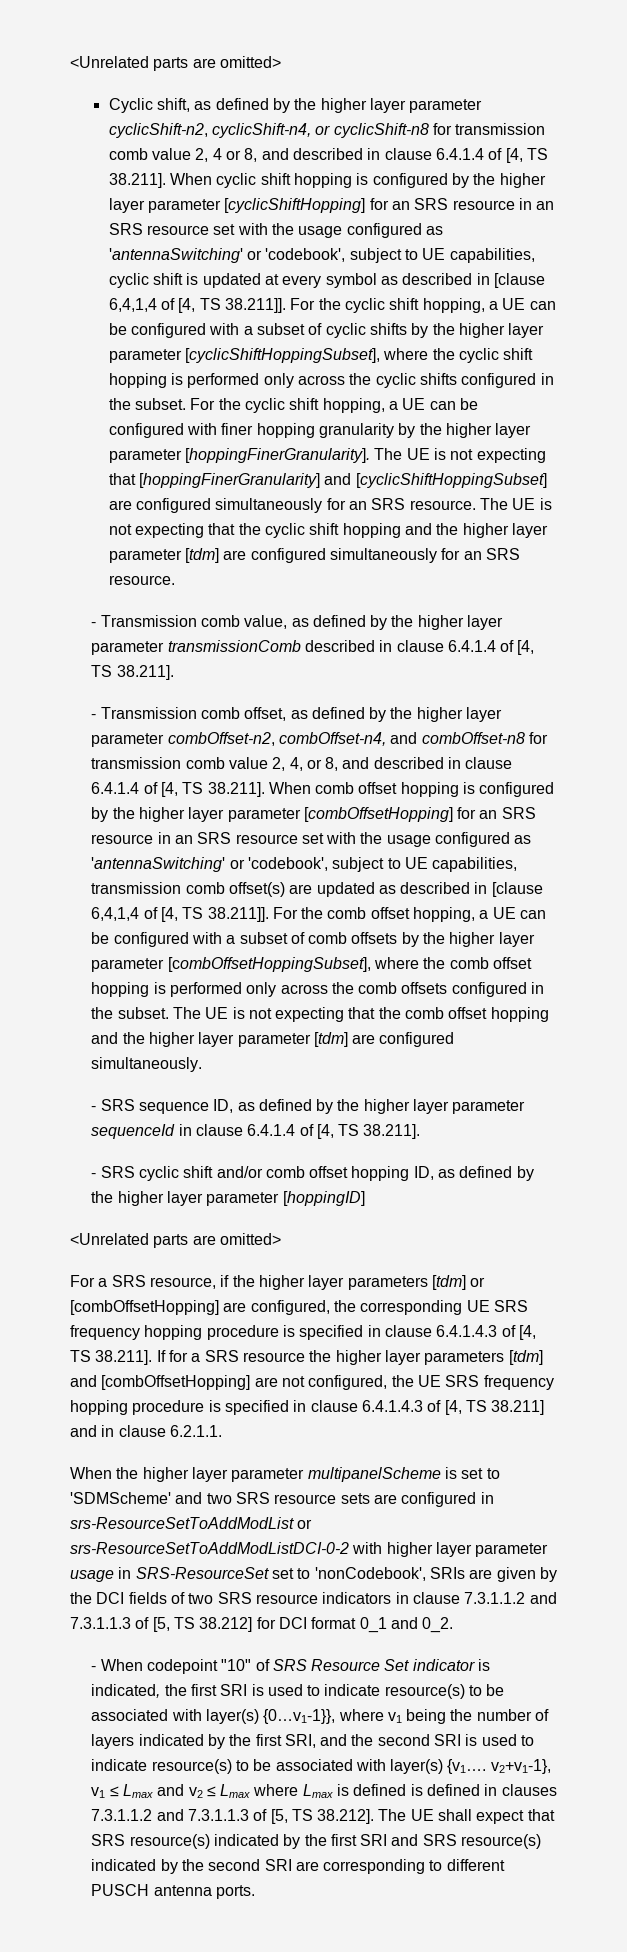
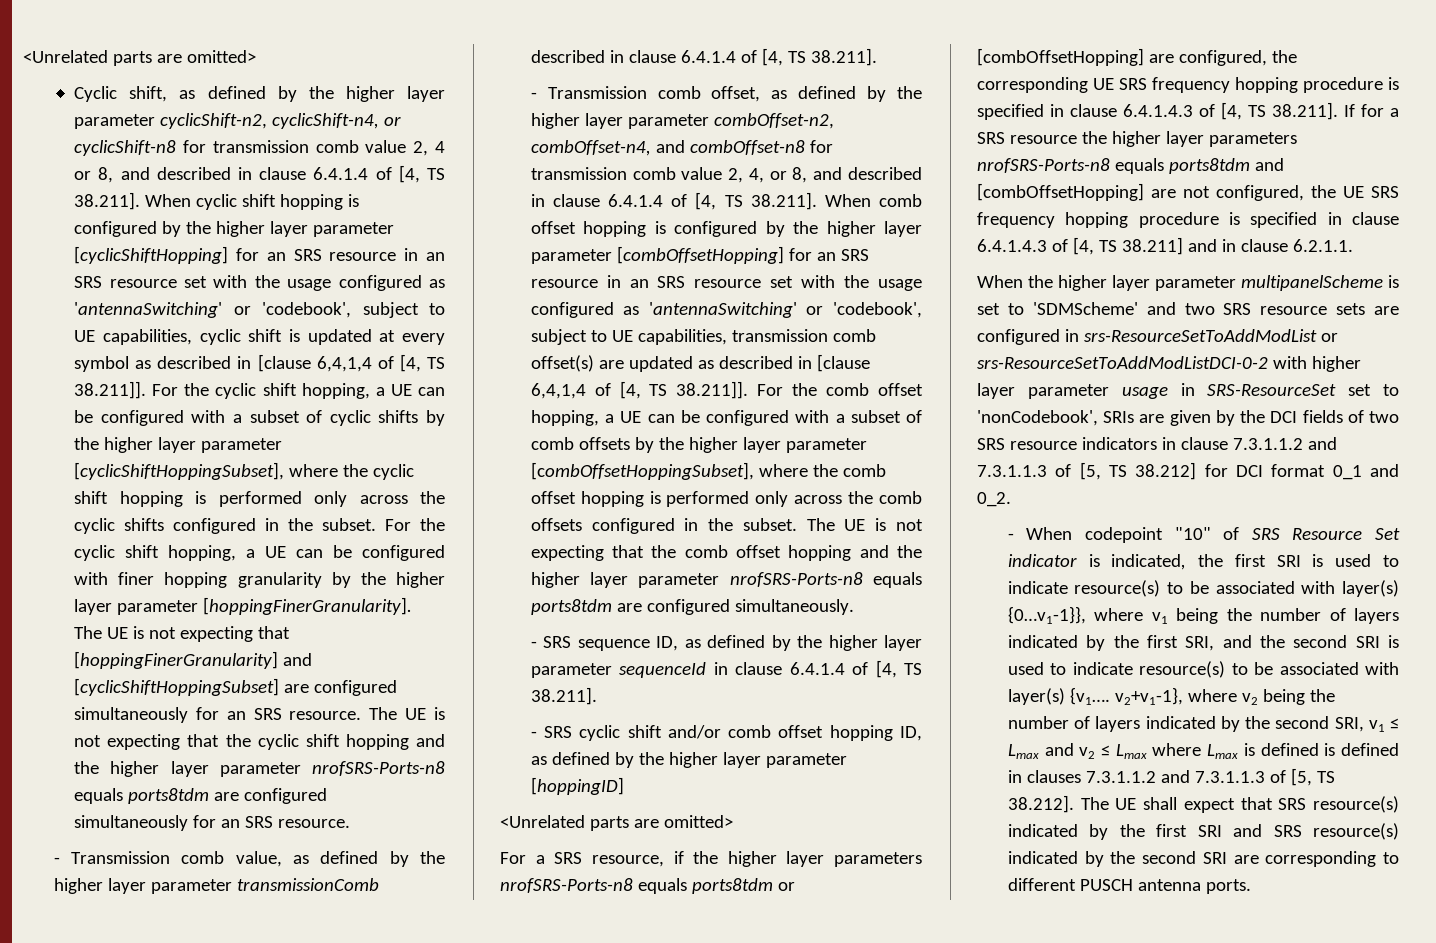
[185,548,220,563] [tdm] -> [312,761,445,776] [74,788,210,804] nrofSRS-Ports-n8 equals ports8tdm
[313,1032,348,1047] [tdm] -> [729,572,922,588] [530,599,612,615] nrofSRS-Ports-n8 equals ports8tdm
[431,1275,466,1290] [tdm] -> [500,878,773,894] nrofSRS-Ports-n8 equals ports8tdm
[508,1350,543,1365] [tdm] -> [977,158,1250,174] nrofSRS-Ports-n8 equals ports8tdm
(551, 1766) none -> [1187,689,1335,705] [1007,716,1364,732] where v2 being the number of layers indicated by the second SRI,

